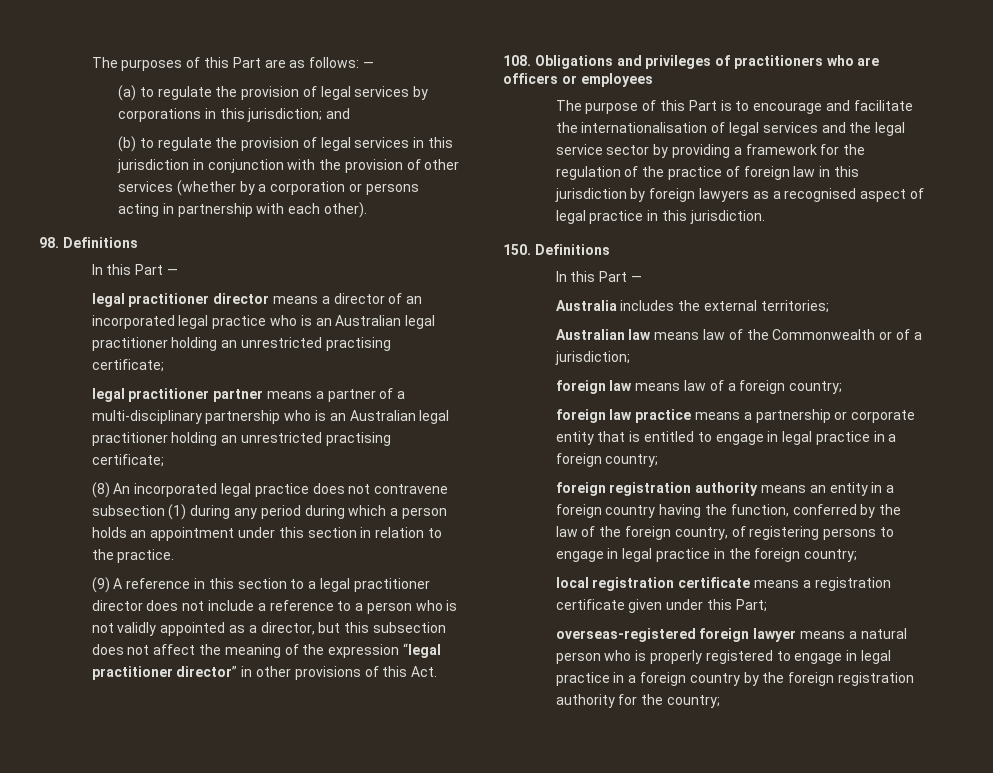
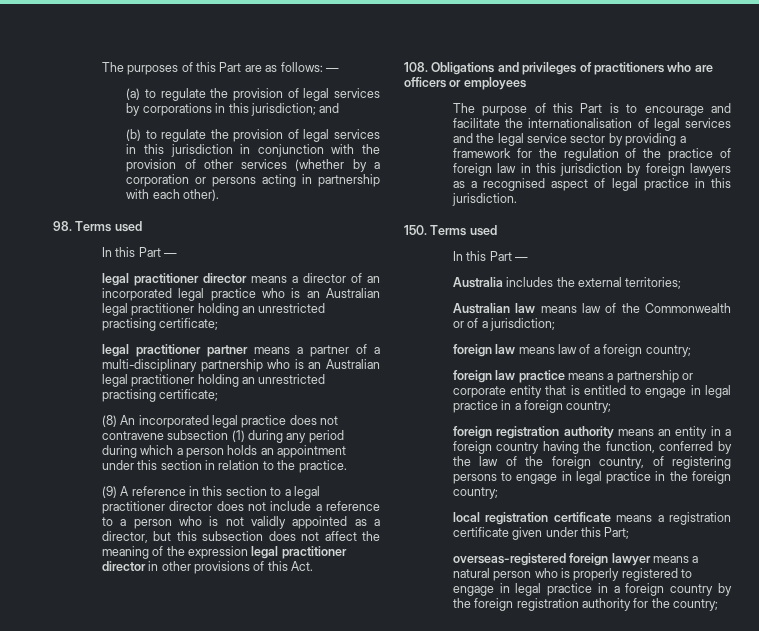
[62,237,138,248] Definitions -> [75,221,142,232] Terms used
[402,643,441,658] [91,666,238,680] “legal practitioner director” -> [251,546,347,559] [101,561,146,571] legal practitioner director
[534,244,610,255] Definitions -> [430,225,497,236] Terms used

